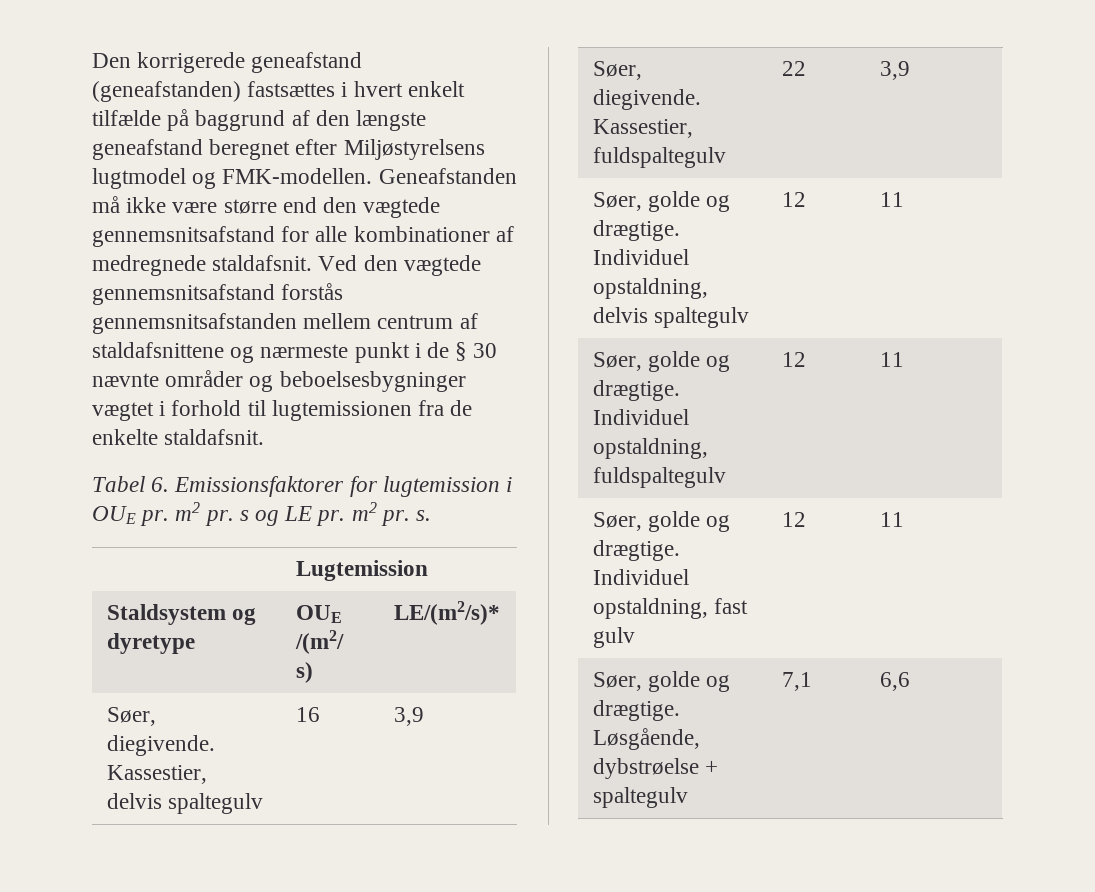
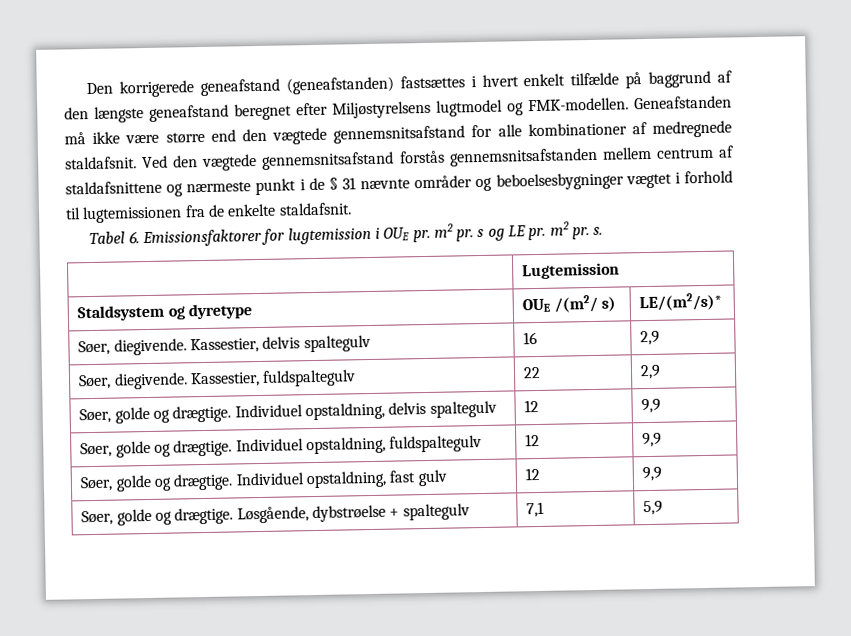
[473,343,498,358] 30 -> [342,177,356,190] 31
[393,707,424,726] 3,9 -> [640,330,661,346] 2,9
[879,61,910,80] 3,9 -> [640,364,662,380] 2,9
[879,192,904,207] 11 -> [641,398,662,414] 9,9
[879,352,904,367] 11 -> [642,432,663,448] 9,9
[879,512,904,527] 11 -> [642,466,663,482] 9,9
[879,672,910,691] 6,6 -> [643,500,664,516] 5,9

